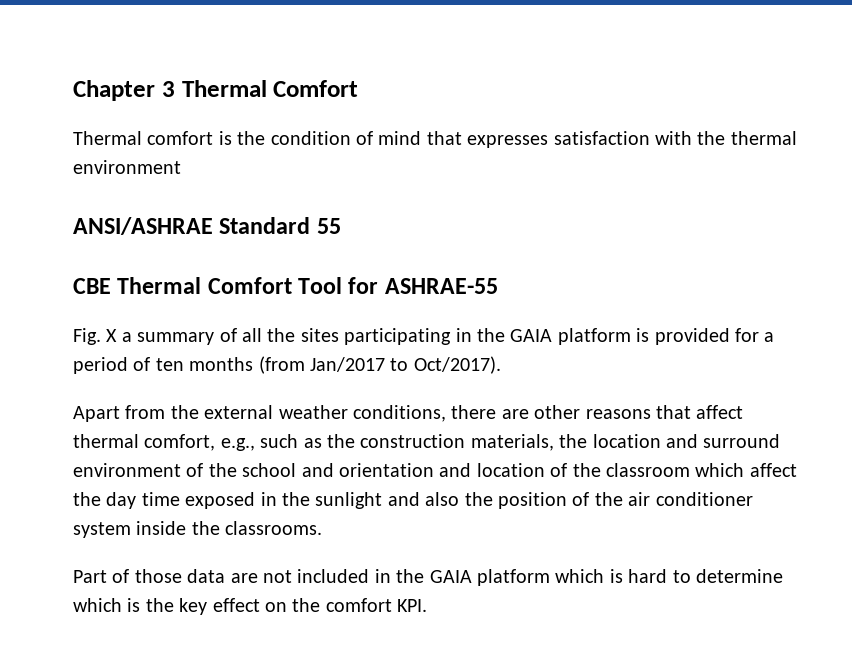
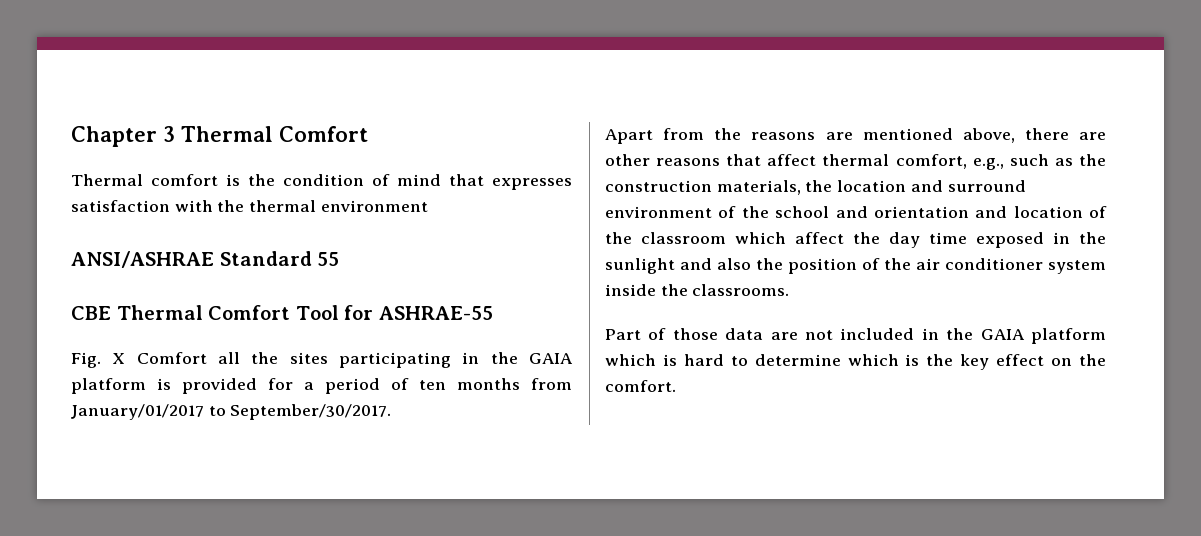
[121,328,237,345] a summary of -> [136,352,207,364] Comfort
[258,356,501,374] (from Jan/2017 to Oct/2017). -> [531,378,572,390] [71,404,392,420] from January/01/2017 to September/30/2017.
[204,405,446,422] external weather conditions, -> [751,128,1015,143] reasons are mentioned above,
[325,598,428,612] comfort KPI. -> [605,380,676,392] comfort.

